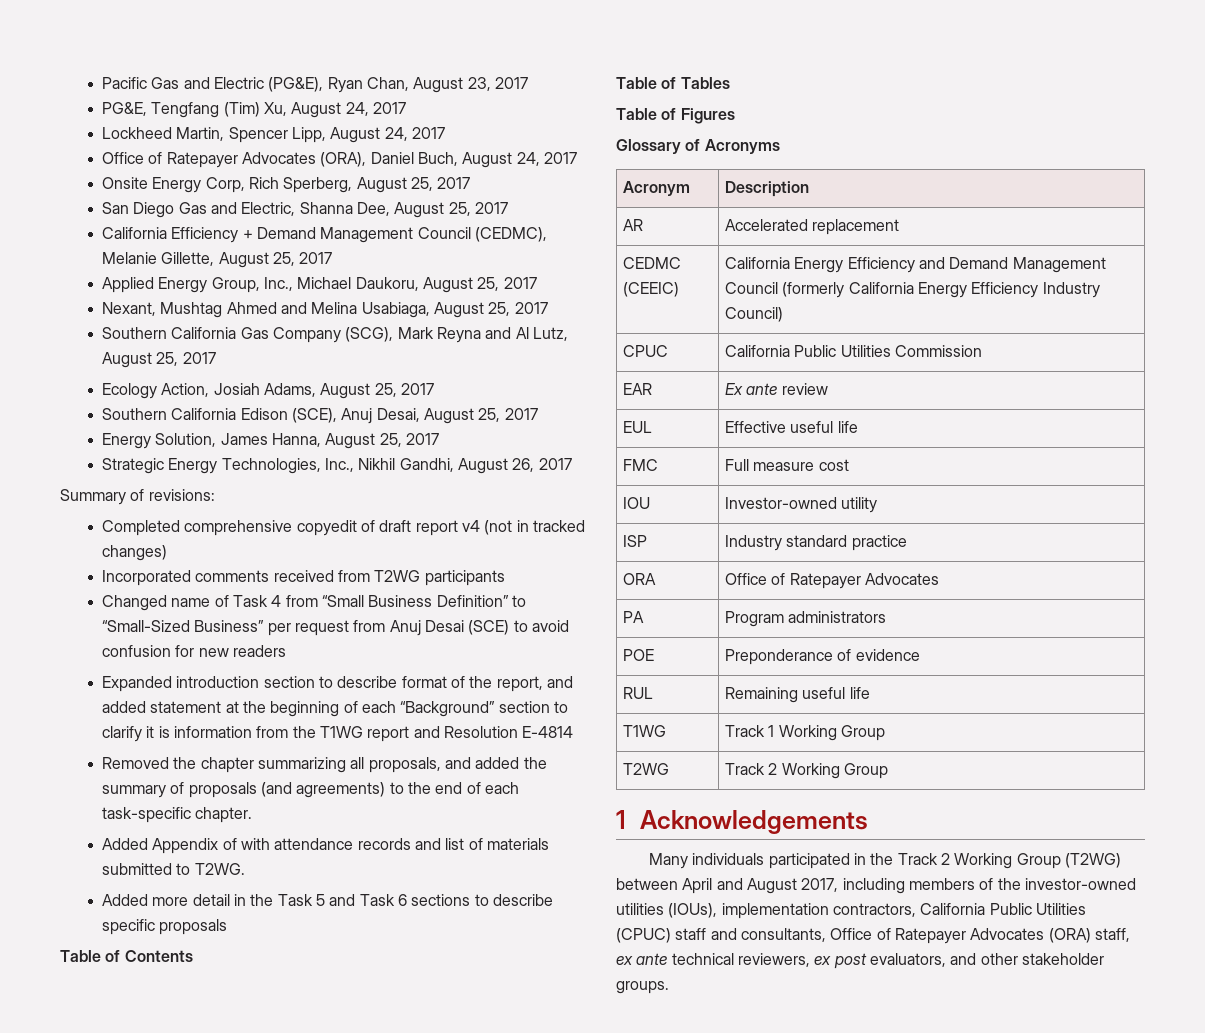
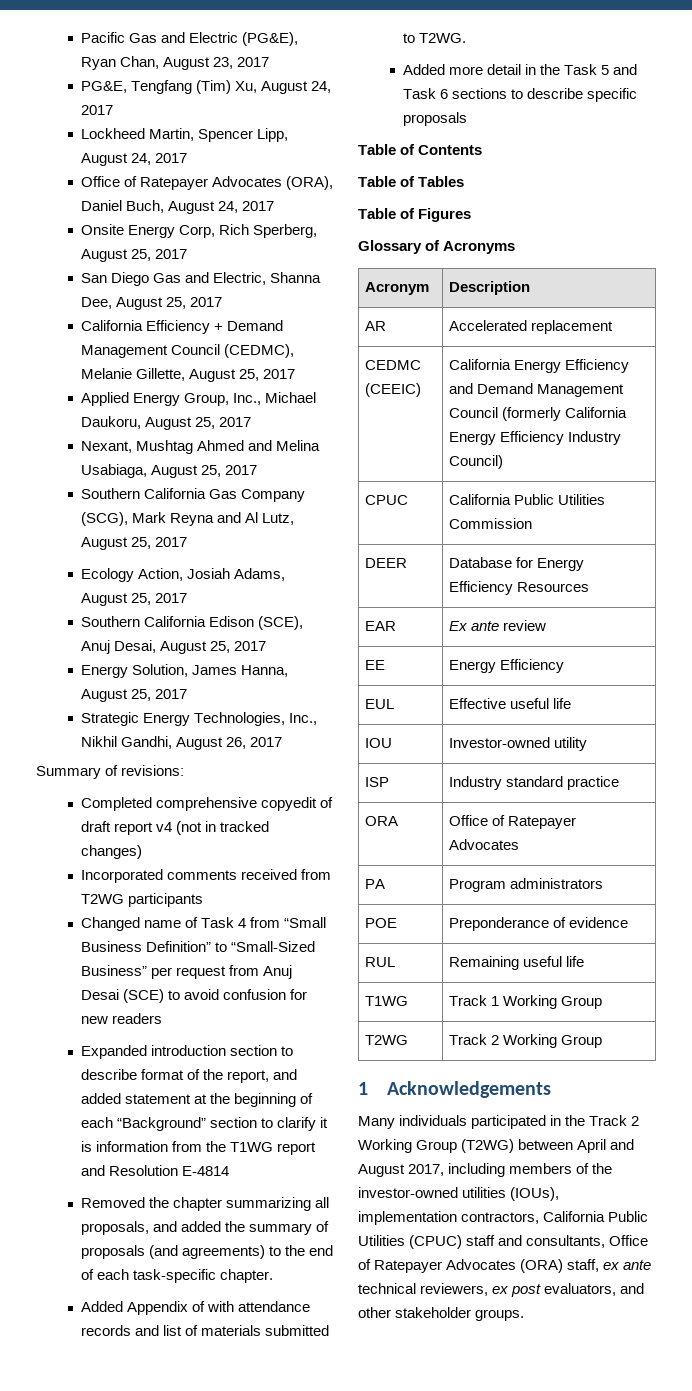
(982, 351) none -> [365,558,408,568] [449,557,585,571] [449,581,590,595] // DEER | Database for Energy Efficiency Resources
(828, 389) none -> [365,660,386,670] [449,659,565,673] // EE | Energy Efficiency
[622,459,658,471] [724,459,849,471] // FMC | Full measure cost -> (572, 703) none

